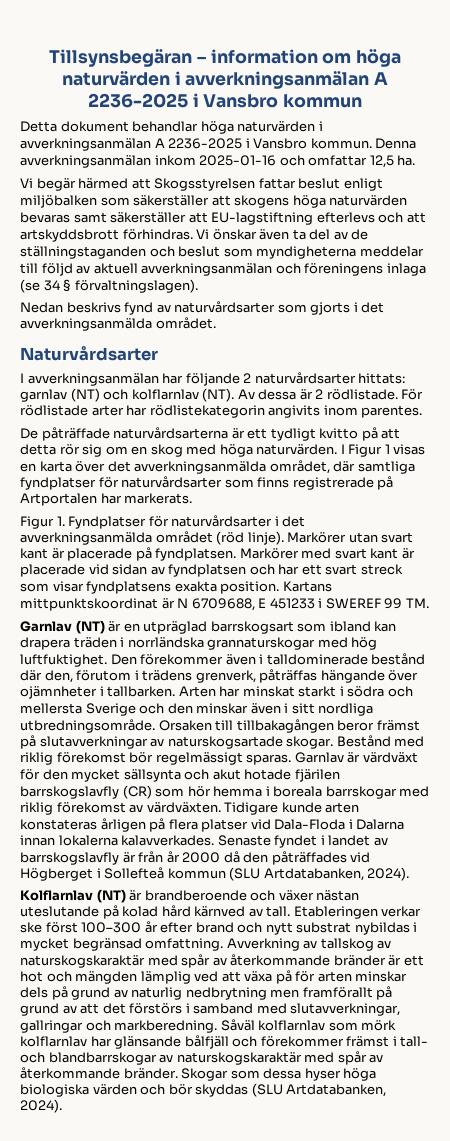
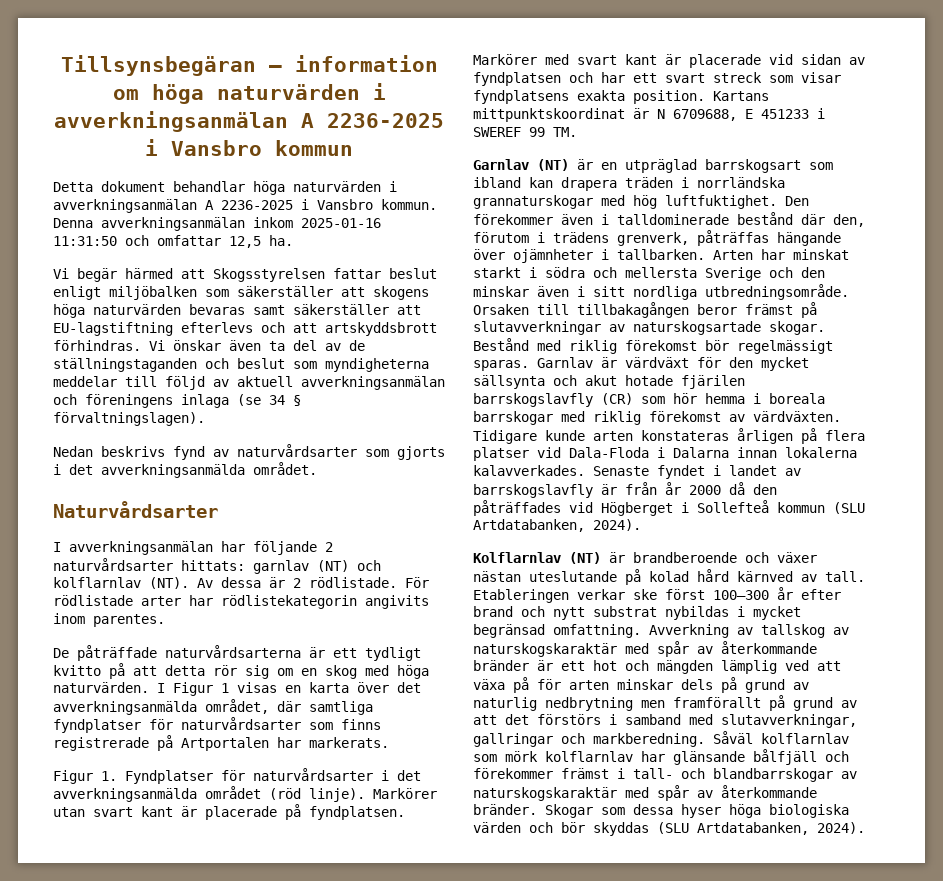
(277, 160) none -> [53,236,117,246] 11:31:50

